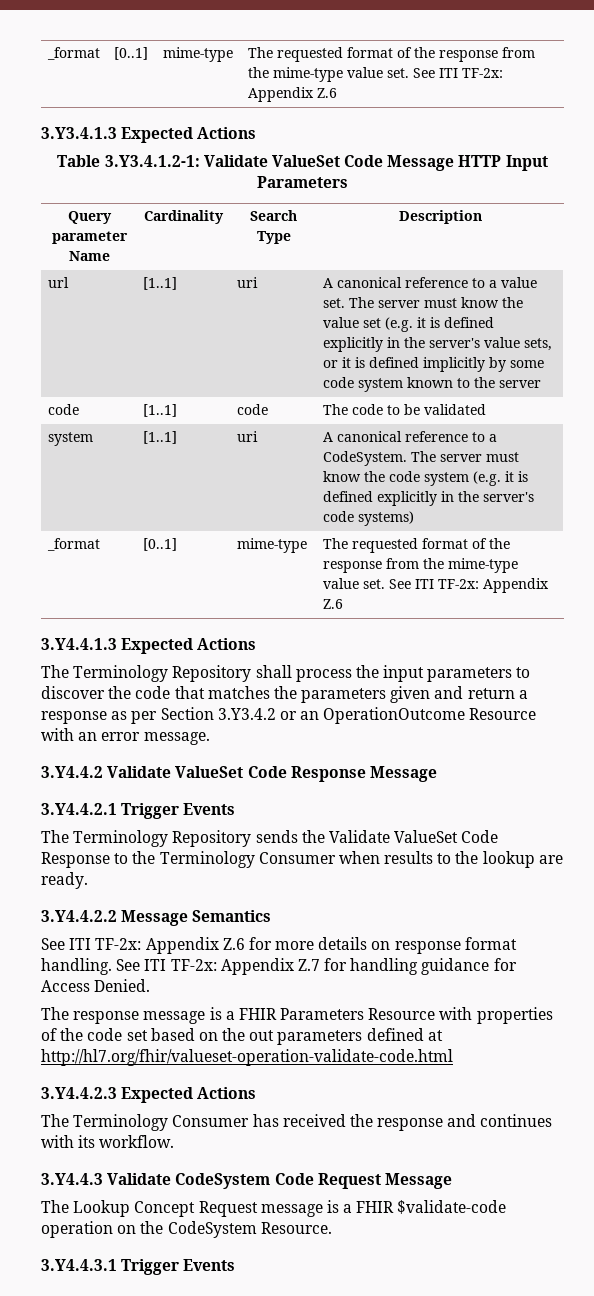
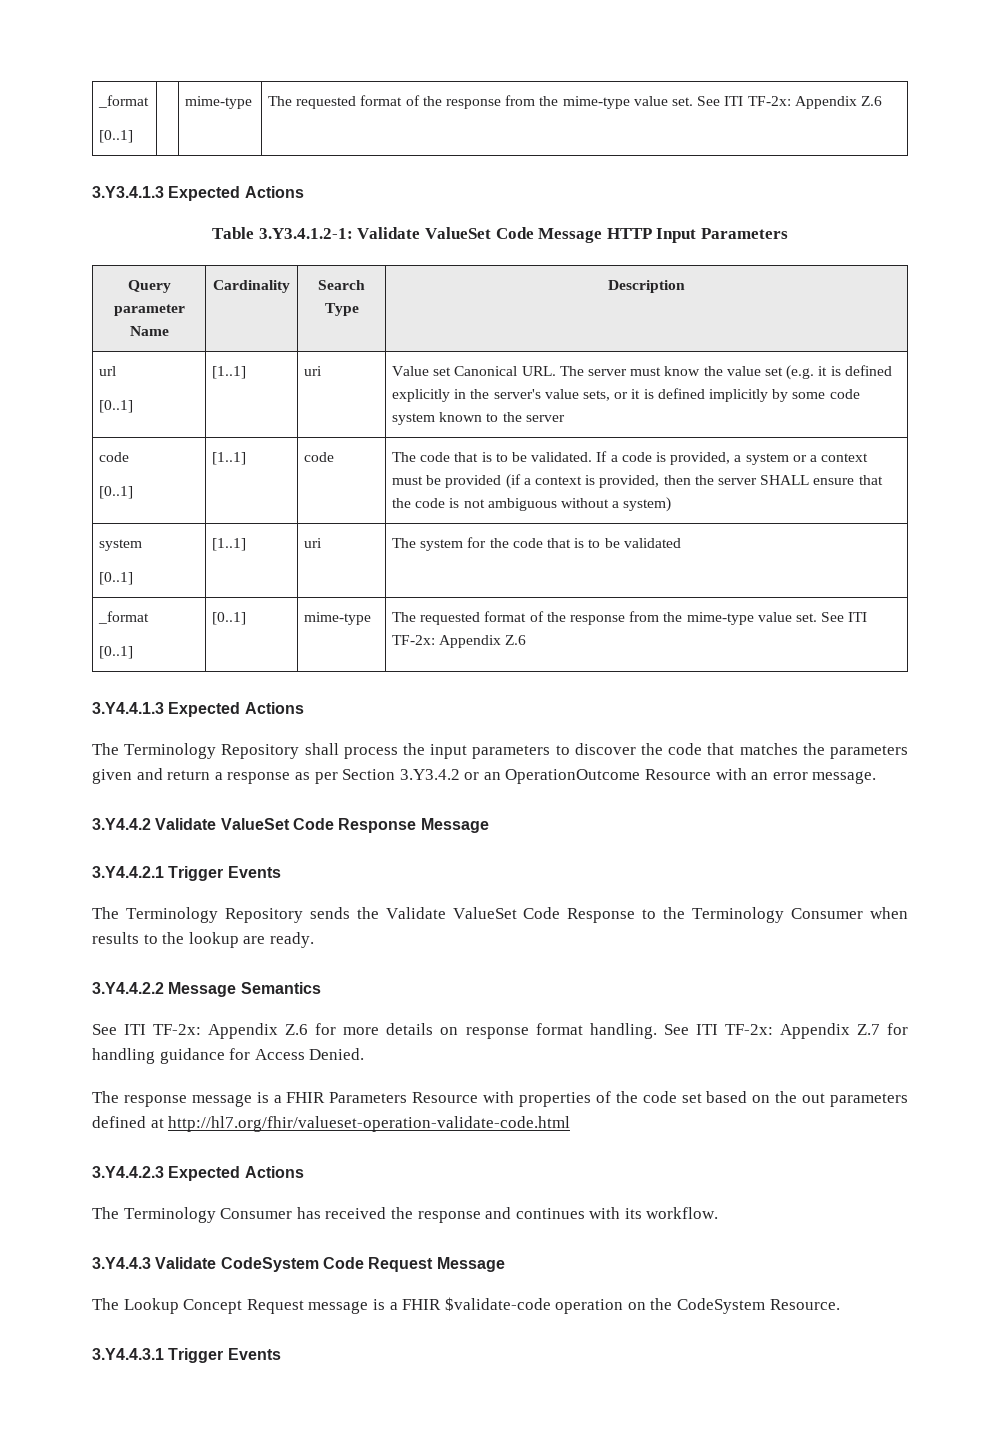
[46,47,100,60] [113,47,148,60] _format | [0..1] -> [98,95,150,108] [99,130,134,143] _format // [0..1] |
[142,277,177,290] [236,277,258,288] [322,277,537,288] [322,298,345,308] | [1..1] | uri | A canonical reference to a value set. -> [99,400,134,413] [212,366,247,379] [304,366,323,376] [392,366,556,376] // [0..1] | [1..1] | uri | Value set Canonical URL.
(79, 409) none -> [99,486,134,499] // [0..1]
[386,404,486,415] [47,432,93,446] [142,431,177,444] [236,431,258,442] [322,431,497,442] [322,451,519,466] [322,471,528,486] [322,491,534,506] [322,511,414,526] [46,538,100,551] to be validated // system | [1..1] | uri | A canonical reference to a CodeSystem. The server must know the code system (e.g. it is defined explicitly in the server's code systems) // _format -> [454,451,869,465] [392,474,883,489] [392,497,672,512] [99,539,143,551] [99,572,134,585] [212,538,247,551] [304,538,323,548] [392,537,681,551] [98,611,150,624] [99,646,134,659] that is to be validated. If a code is provided, a system or a context must be provided (if a context is provided, then the server SHALL ensure that the code is not ambiguous without a system) // system // [0..1] | [1..1] | uri | The system for the code that is to be validated // _format // [0..1]

